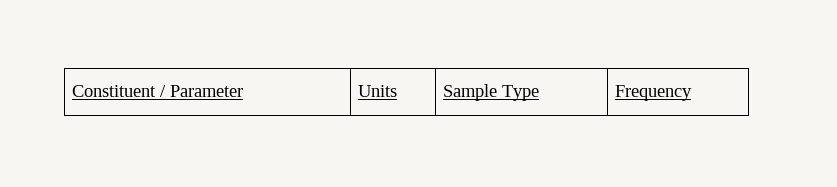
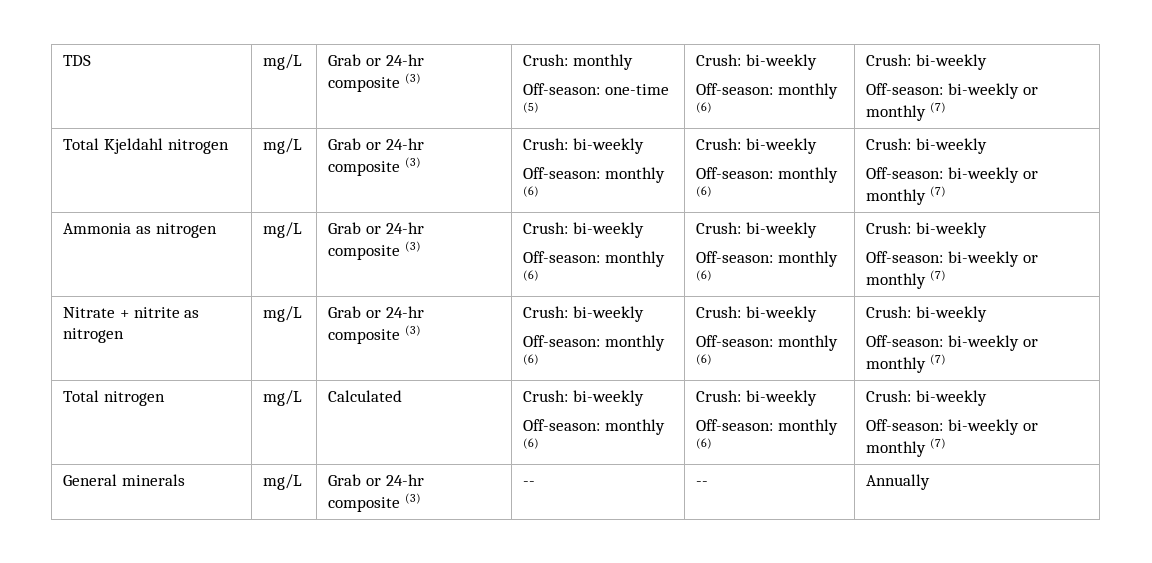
[72,85,244,97] [358,85,398,97] [443,84,540,101] [615,85,693,101] Constituent / Parameter | Units | Sample Type | Frequency -> [63,55,92,66] [263,54,303,70] [328,54,424,66] [328,73,421,92] [523,54,633,70] [523,83,669,95] [523,102,540,113] [696,54,817,70] [696,83,838,99] [696,102,713,113] [866,54,987,70] [866,83,1038,99] [866,102,946,121] [63,138,229,154] [263,138,303,154] [328,138,424,150] [328,157,421,176] [523,138,644,154] [523,167,665,183] [523,186,540,197] [696,138,817,154] [696,167,838,183] [696,186,713,197] [866,138,987,154] [866,167,1038,183] [866,186,946,205] [63,223,217,238] [263,222,303,238] [328,222,424,234] [328,241,421,260] [523,222,644,238] [523,251,665,267] [523,270,540,281] [696,222,817,238] [696,251,838,267] [696,270,713,281] [866,222,987,238] [866,251,1038,267] [866,270,946,289] [63,307,200,318] [63,328,125,343] [263,306,303,322] [328,306,424,318] [328,325,421,344] [523,306,644,322] [523,335,665,351] [523,354,540,365] [696,306,817,322] [696,335,838,351] [696,354,713,365] [866,306,987,322] [866,335,1038,351] [866,354,946,373] [63,390,165,406] [263,390,303,406] [328,390,403,402] [523,390,644,406] [523,419,665,435] [523,438,540,449] [696,390,817,406] [696,419,838,435] [696,438,713,449] [866,390,987,406] [866,419,1038,435] [866,438,946,457] [63,474,185,486] [263,474,303,490] [328,474,424,486] [328,493,421,512] [523,481,536,486] [696,481,709,486] [866,474,931,490] TDS | mg/L | Grab or 24-hr composite (3) | Crush: monthly // Off-season: one-time (5) | Crush: bi-weekly // Off-season: monthly (6) | Crush: bi-weekly // Off-season: bi-weekly or monthly (7) // Total Kjeldahl nitrogen | mg/L | Grab or 24-hr composite (3) | Crush: bi-weekly // Off-season: monthly (6) | Crush: bi-weekly // Off-season: monthly (6) | Crush: bi-weekly // Off-season: bi-weekly or monthly (7) // Ammonia as nitrogen | mg/L | Grab or 24-hr composite (3) | Crush: bi-weekly // Off-season: monthly (6) | Crush: bi-weekly // Off-season: monthly (6) | Crush: bi-weekly // Off-season: bi-weekly or monthly (7) // Nitrate + nitrite as nitrogen | mg/L | Grab or 24-hr composite (3) | Crush: bi-weekly // Off-season: monthly (6) | Crush: bi-weekly // Off-season: monthly (6) | Crush: bi-weekly // Off-season: bi-weekly or monthly (7) // Total nitrogen | mg/L | Calculated | Crush: bi-weekly // Off-season: monthly (6) | Crush: bi-weekly // Off-season: monthly (6) | Crush: bi-weekly // Off-season: bi-weekly or monthly (7) // General minerals | mg/L | Grab or 24-hr composite (3) | -- | -- | Annually

